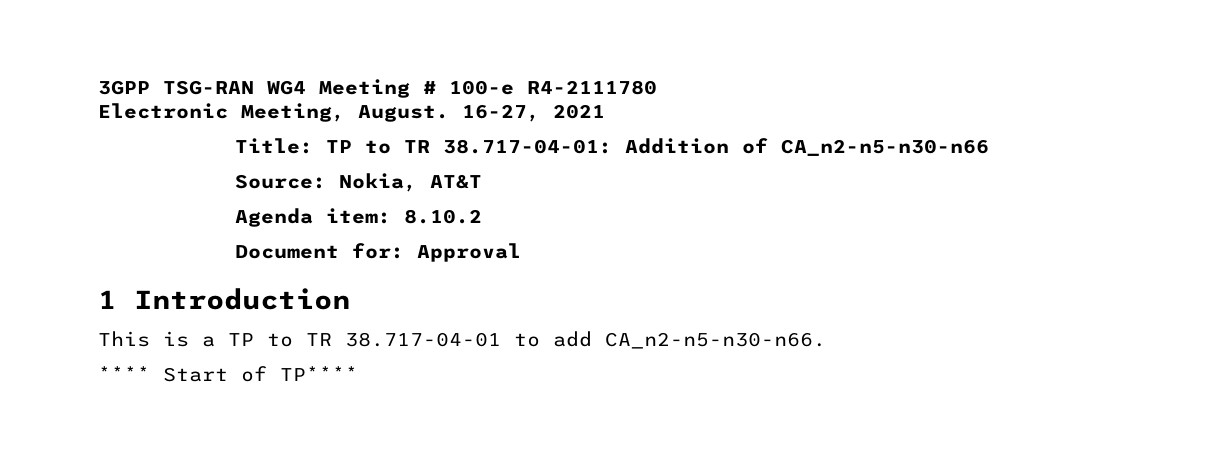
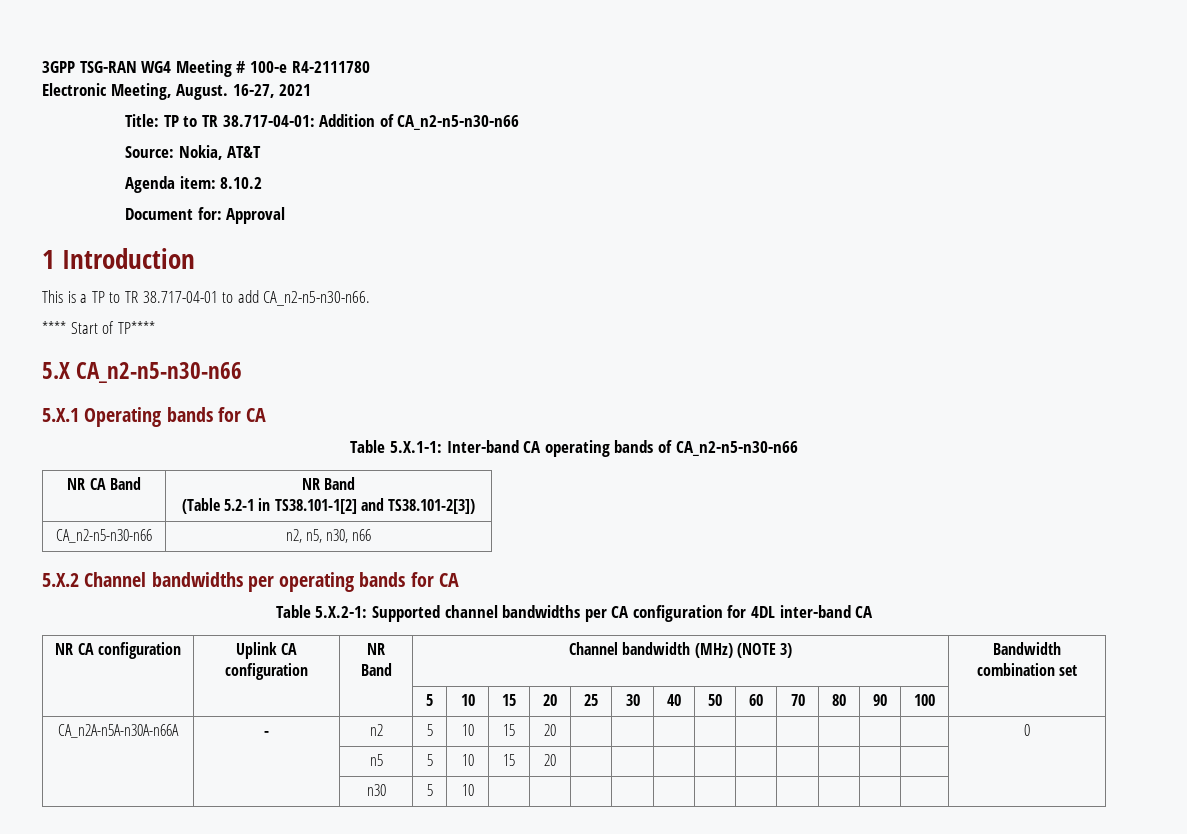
(358, 373) none -> [42,362,243,383] [42,407,267,427] [350,440,798,457] [67,477,141,490] [301,477,356,490] [182,498,475,514] [56,529,152,543] [285,529,372,543] [42,572,459,592] [275,605,874,622] [55,642,181,659] [235,642,298,659] [225,663,308,680] [367,643,385,655] [360,663,392,676] [569,642,792,658] [993,642,1061,655] [976,663,1078,676] [426,694,433,706] [460,694,475,706] [502,694,516,706] [543,694,557,706] [584,694,598,706] [625,694,640,706] [667,694,681,706] [708,694,722,706] [749,694,763,706] [790,694,805,706] [832,694,846,706] [873,694,887,706] [914,694,935,706] [58,724,179,738] [264,731,269,736] [369,724,383,736] [426,724,433,736] [461,724,474,736] [503,724,515,736] [544,724,556,736] [1024,724,1030,736] [369,754,383,766] [426,754,433,766] [461,754,474,766] [503,754,515,766] [544,754,556,766] [366,784,386,796] [426,784,433,796] [461,784,474,796] // 5.X CA_n2-n5-n30-n66 // 5.X.1 Operating bands for CA // Table 5.X.1-1: Inter-band CA operating bands of CA_n2-n5-n30-n66 // NR CA Band | NR Band // (Table 5.2-1 in TS38.101-1[2] and TS38.101-2[3]) // CA_n2-n5-n30-n66 | n2, n5, n30, n66 // 5.X.2 Channel bandwidths per operating bands for CA // Table 5.X.2-1: Supported channel bandwidths per CA configuration for 4DL inter-band CA // NR CA configuration | Uplink CA configuration | NR Band | Channel bandwidth (MHz) (NOTE 3) | Bandwidth combination set // | | | 5 | 10 | 15 | 20 | 25 | 30 | 40 | 50 | 60 | 70 | 80 | 90 | 100 | // CA_n2A-n5A-n30A-n66A | - | n2 | 5 | 10 | 15 | 20 | | | | | | | | | | 0 // | | n5 | 5 | 10 | 15 | 20 | | | | | | | | | | // | | n30 | 5 | 10 | | | | | | | | | | | |

